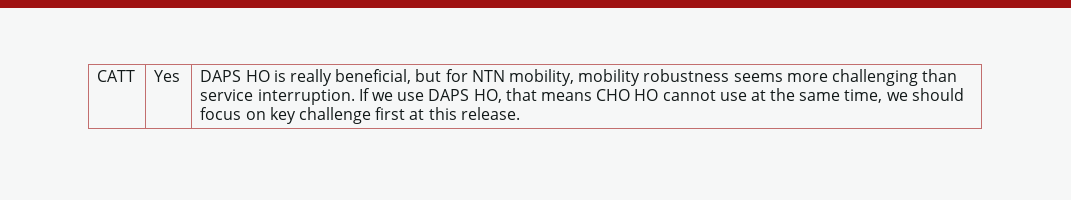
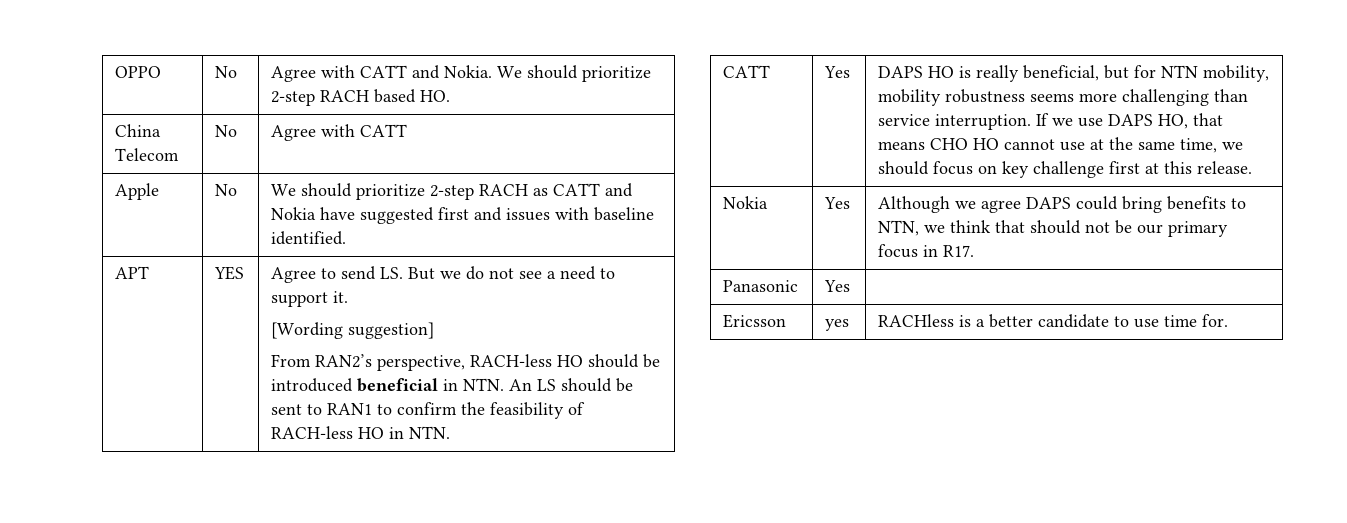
(97, 76) none -> [115,66,162,78] [215,66,238,78] [271,65,652,82] [271,89,451,106] [115,124,162,137] [115,148,180,161] [215,125,238,137] [271,124,408,141] [115,183,160,200] [215,184,238,196] [271,183,634,200] [271,207,655,224] [271,231,347,245] [115,266,150,279] [214,266,245,280] [271,266,616,283] [271,291,349,307] [271,322,435,339] [271,354,661,371] [271,378,634,392] [271,402,586,419] [271,426,451,439] OPPO | No | Agree with CATT and Nokia. We should prioritize 2-step RACH based HO. // China Telecom | No | Agree with CATT // Apple | No | We should prioritize 2-step RACH as CATT and Nokia have suggested first and issues with baseline identified. // APT | YES | Agree to send LS. But we do not see a need to support it. // [Wording suggestion] // From RAN2’s perspective, RACH-less HO should be introduced beneficial in NTN. An LS should be sent to RAN1 to confirm the feasibility of RACH-less HO in NTN. //
(520, 113) none -> [723,196,769,209] [824,197,851,209] [878,196,1247,213] [878,220,1229,237] [878,244,975,258] [723,280,799,292] [824,280,851,292] [723,314,787,328] [825,319,850,331] [878,314,1229,328] // Nokia | Yes | Although we agree DAPS could bring benefits to NTN, we think that should not be our primary focus in R17. // Panasonic | Yes | // Ericsson | yes | RACHless is a better candidate to use time for.

